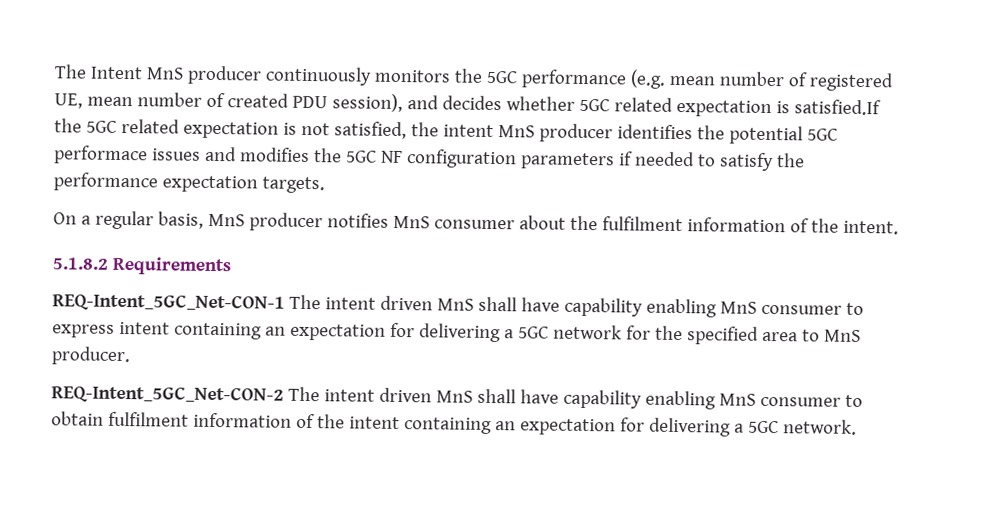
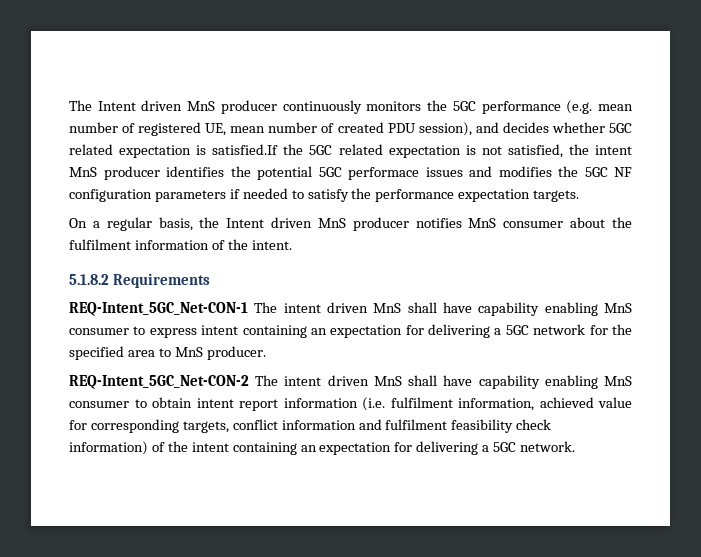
(143, 73) none -> [141,100,183,111] driven
(204, 220) none -> [199,217,313,228] the Intent driven
[107,411,292,428] fulfilment information -> [196,397,632,411] [69,419,552,433] [69,441,148,455] intent report information (i.e. fulfilment information, achieved value for corresponding targets, conflict information and fulfilment feasibility check information)

